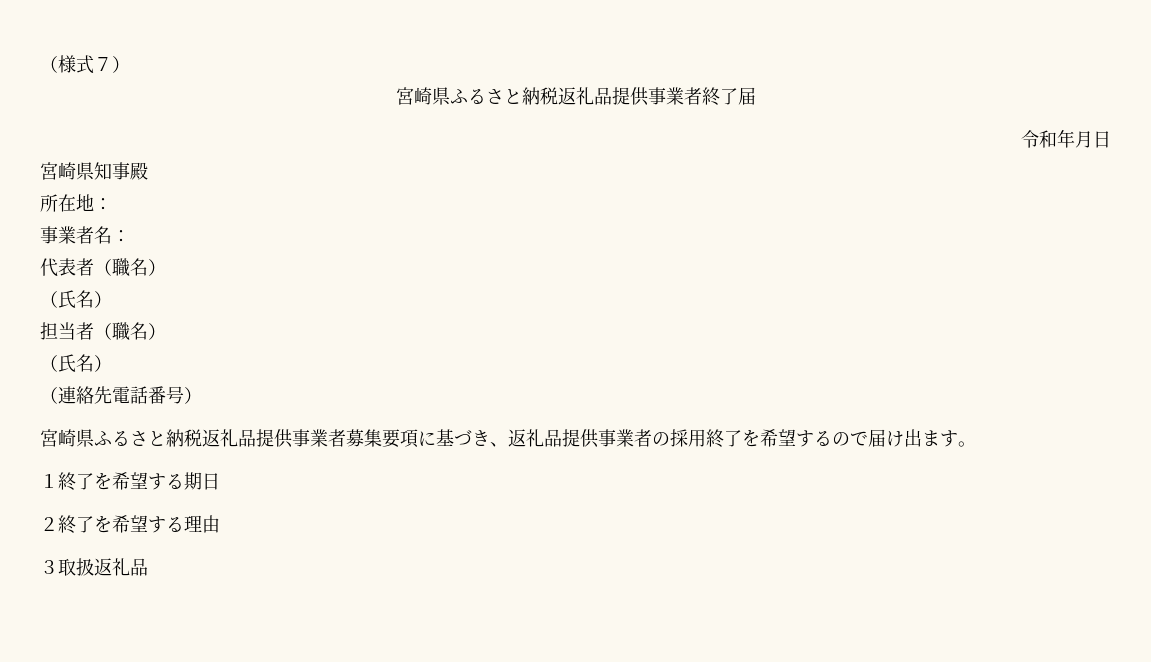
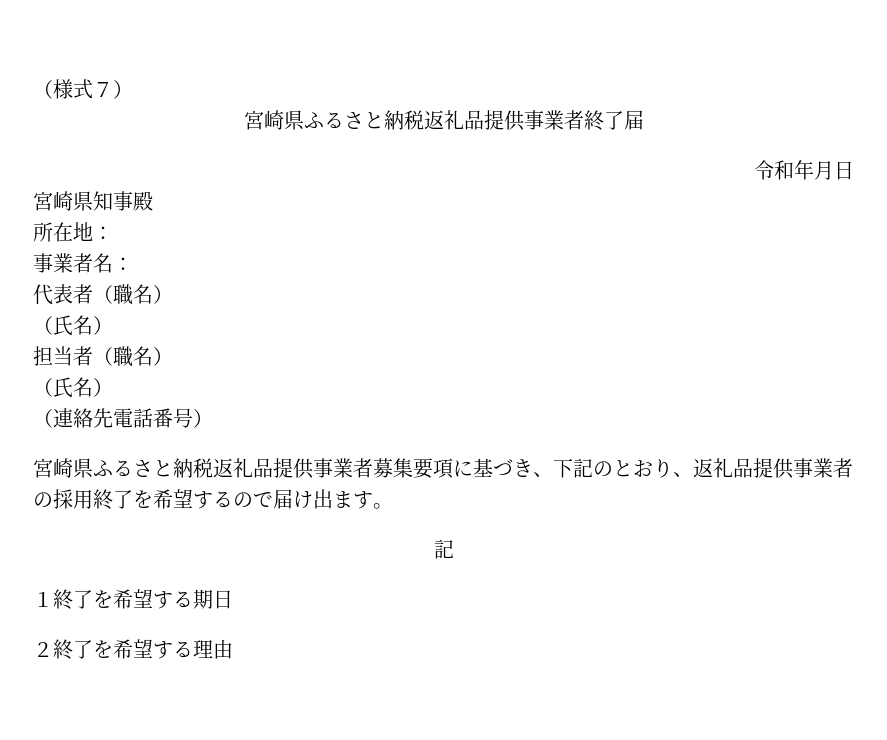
(508, 444) none -> [553,458,693,478] 下記のとおり、
(976, 444) none -> [433,539,454,559] // 記
[40,558,148,576] // ３取扱返礼品 -> (233, 649) none

